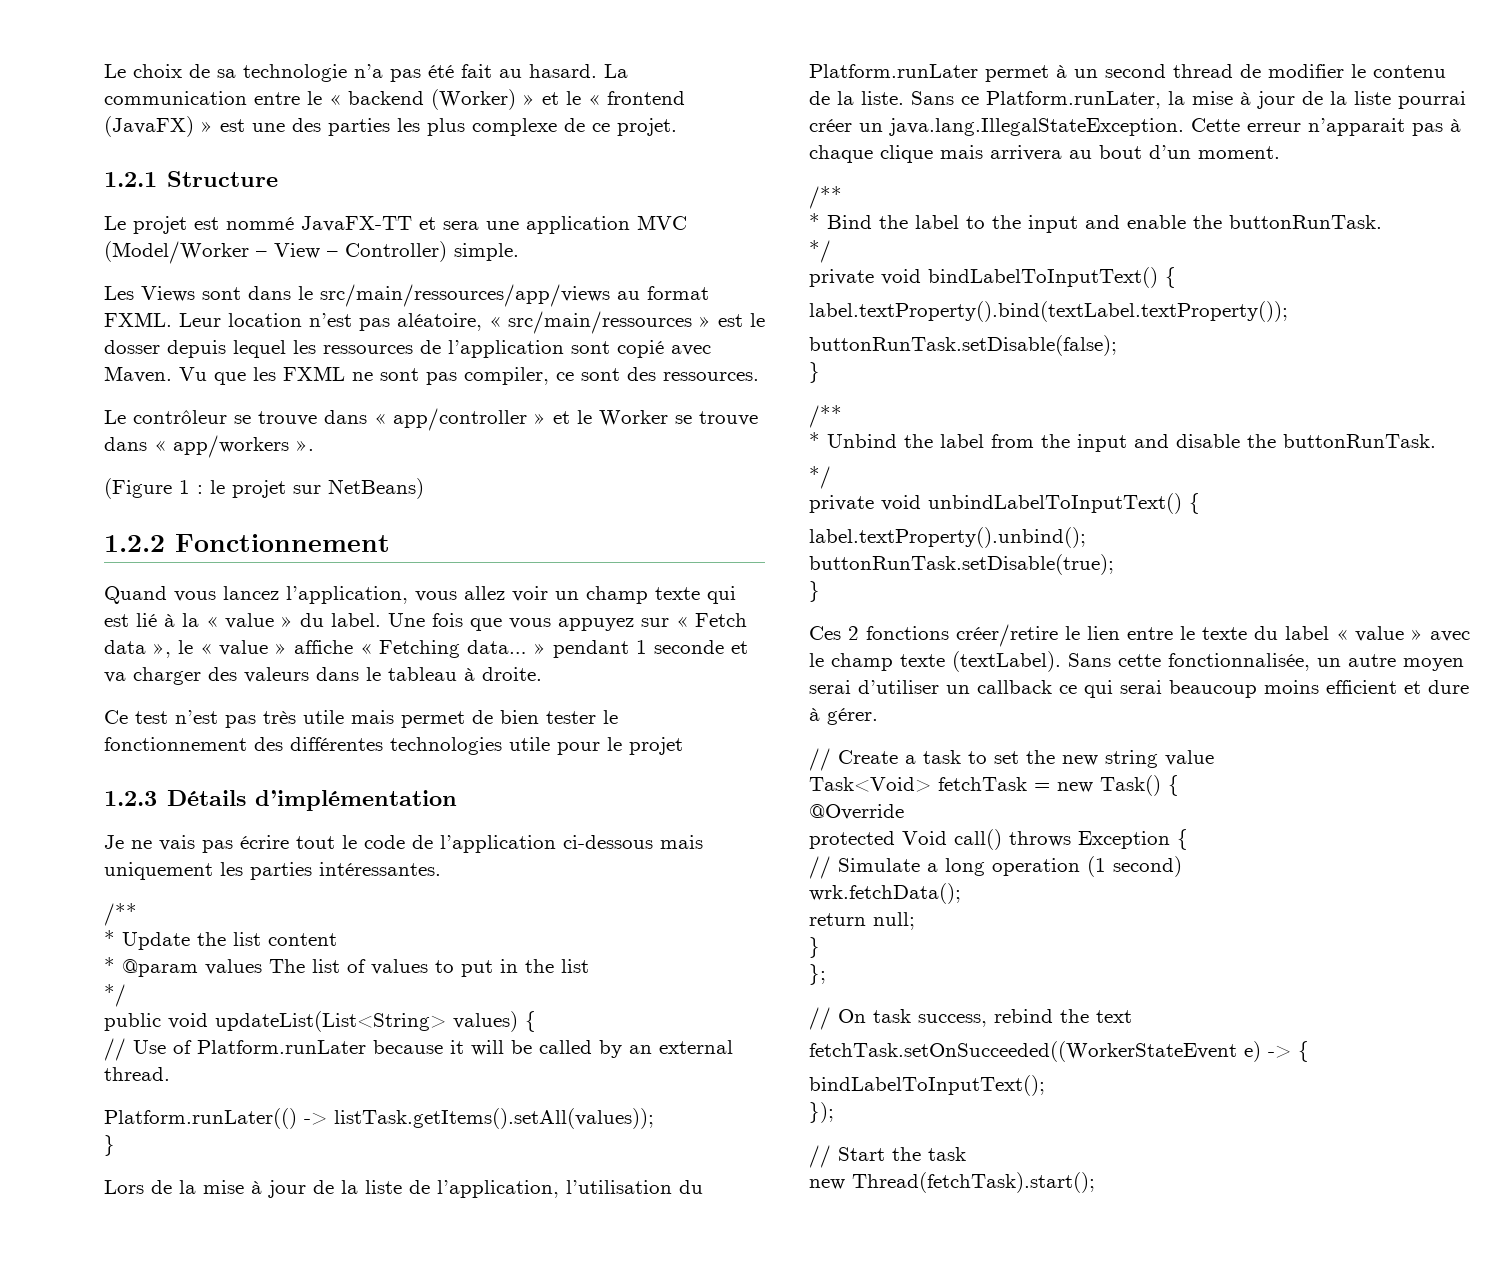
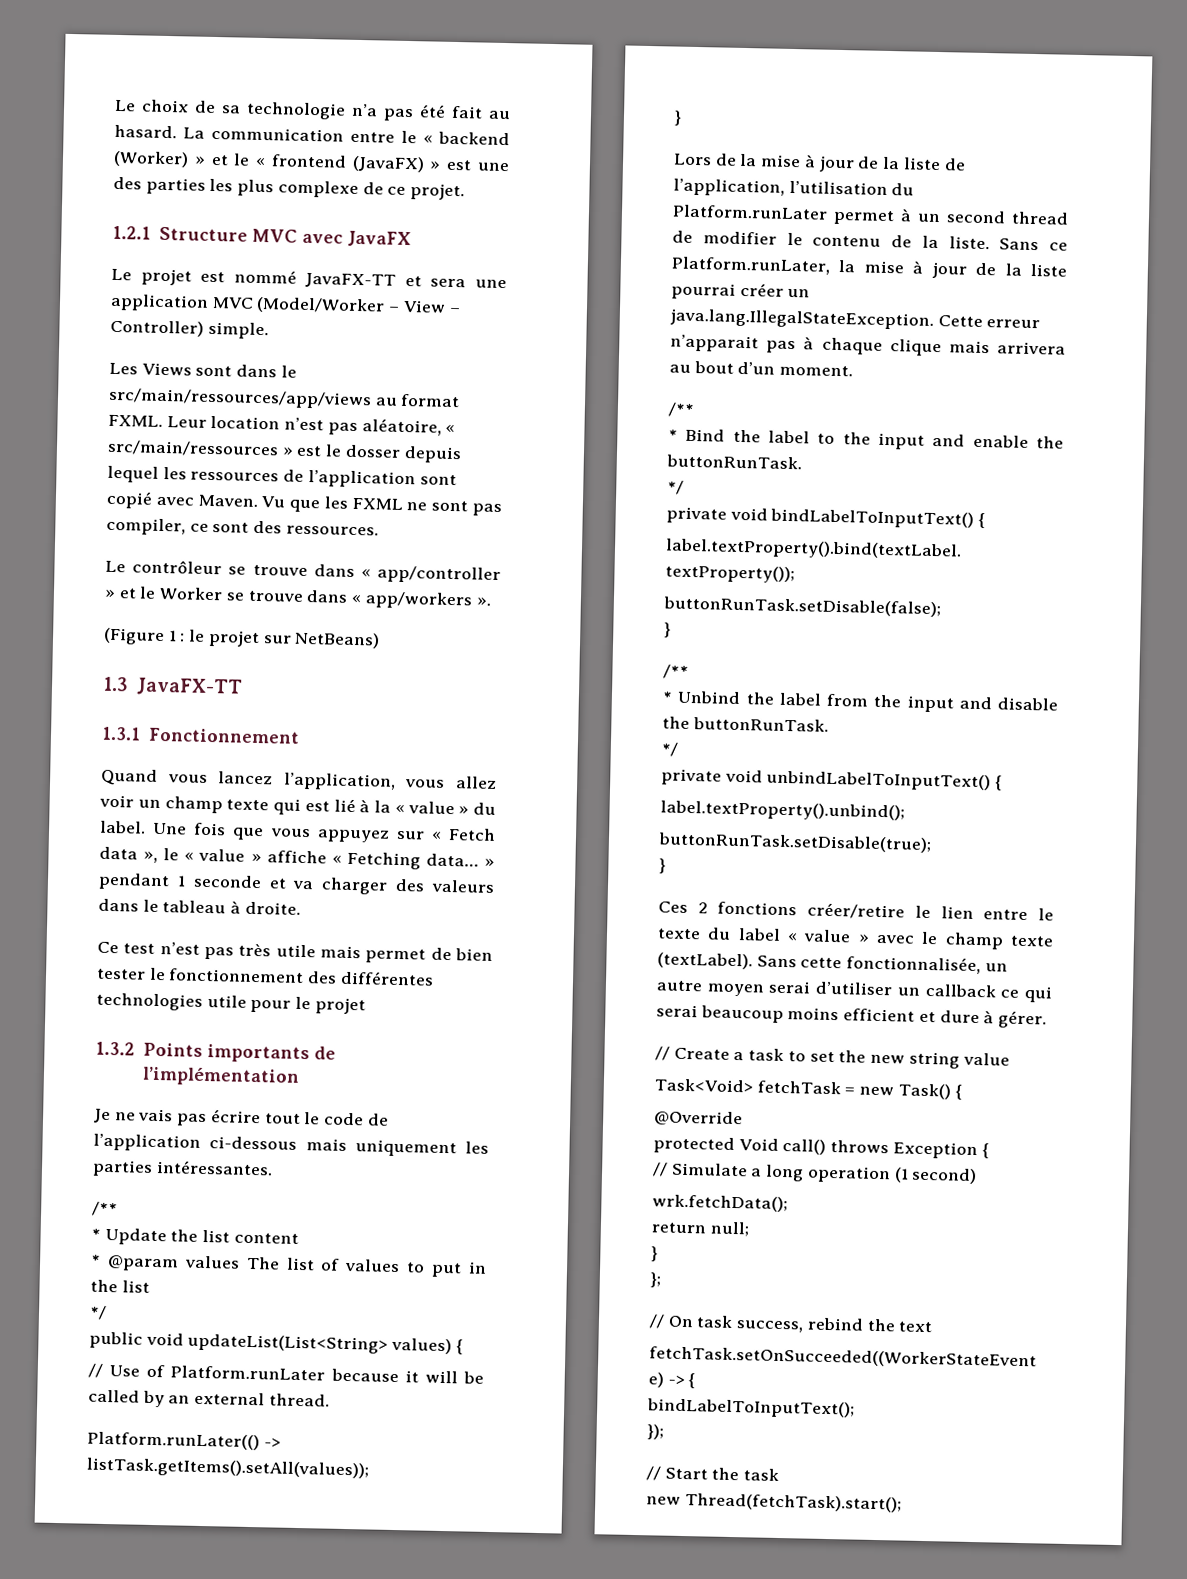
(279, 179) none -> [251,228,411,248] MVC avec JavaFX
[104,535,165,552] 1.2.2 -> [102,676,243,697] [101,726,141,741] 1.3 JavaFX-TT // 1.3.1
[104,790,458,811] 1.2.3 Détails d’implémentation -> [95,1041,336,1064] [141,1065,300,1087] 1.3.2 Points importants de l’implémentation

